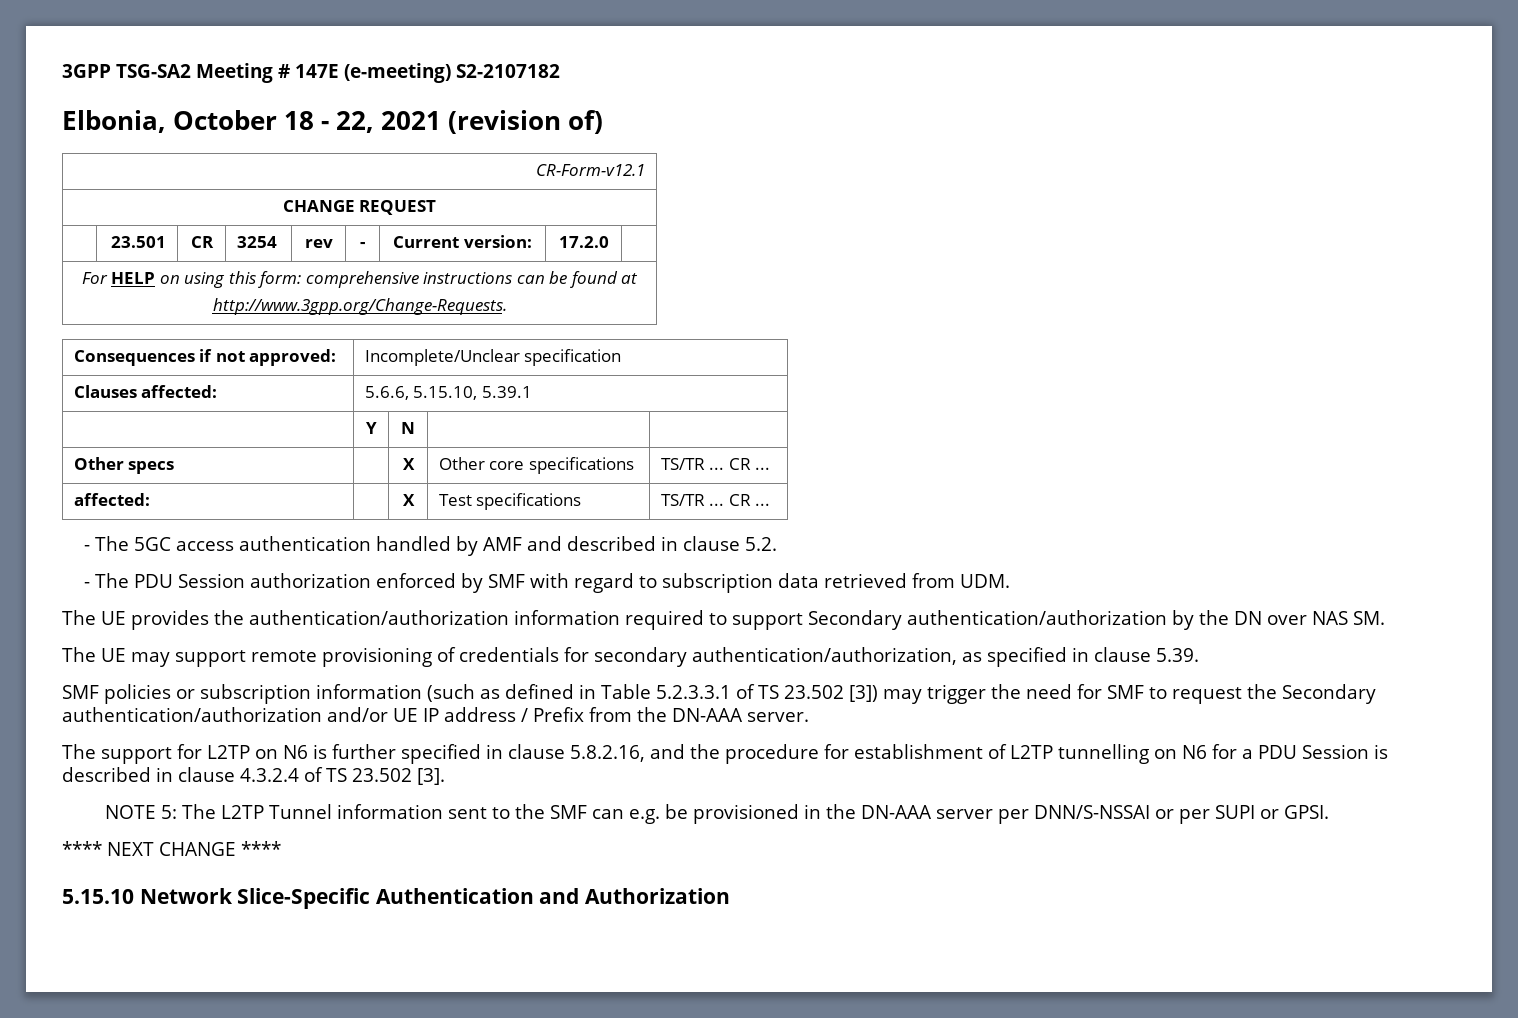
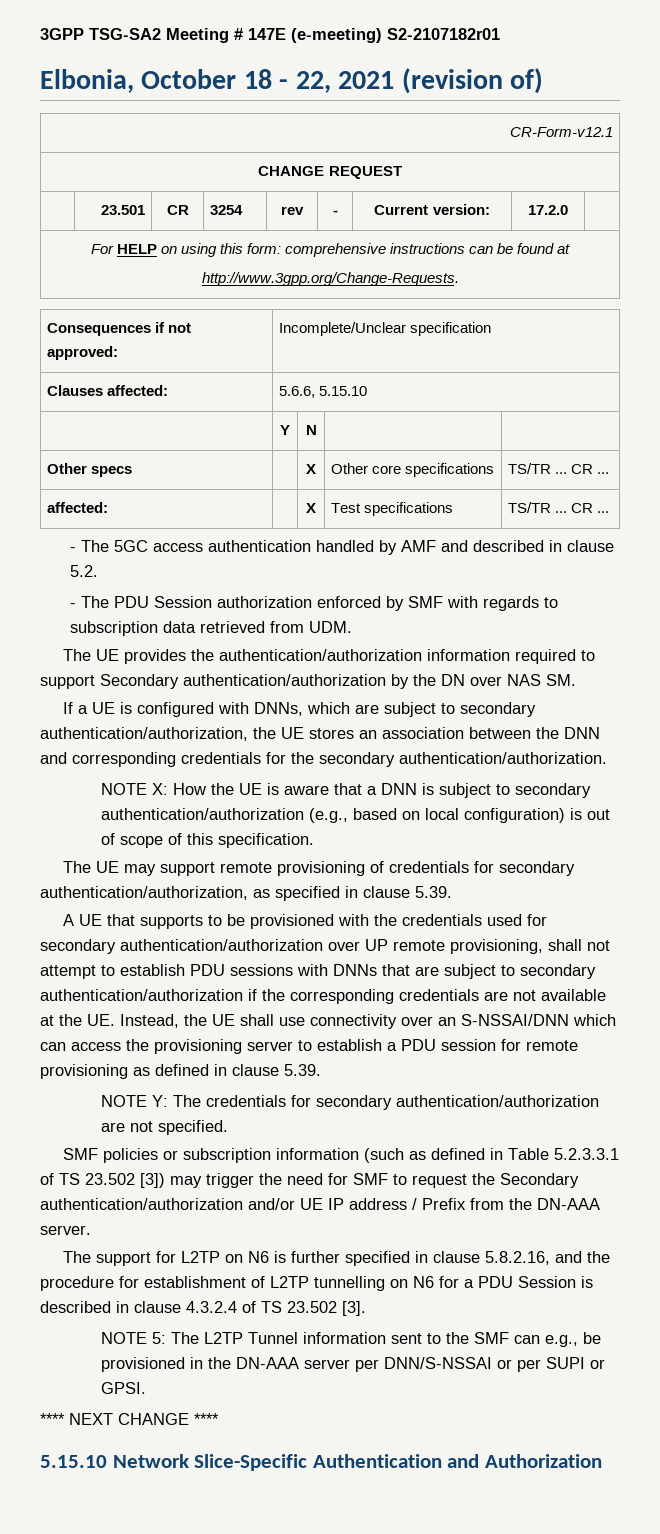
[456,64,560,78] S2-2107182 -> [387,28,500,40] S2-2107182r01
[413,386,532,400] 5.15.10, 5.39.1 -> [319,386,368,396] 5.15.10
[573,573,634,593] regard -> [483,596,540,611] regards
(1385, 618) none -> [62,702,536,717] [40,727,600,741] [40,752,607,767] [100,783,591,798] [100,808,610,823] [100,833,314,848] // If a UE is configured with DNNs, which are subject to secondary authentication/authorization, the UE stores an association between the DNN and corresponding credentials for the secondary authentication/authorization. // NOTE X: How the UE is aware that a DNN is subject to secondary authentication/authorization (e.g., based on local configuration) is out of scope of this specification.
(1199, 655) none -> [62,914,547,929] [40,939,610,954] [40,964,596,979] [40,989,606,1004] [40,1014,616,1029] [40,1039,578,1054] [40,1064,321,1079] [100,1095,599,1110] [100,1120,228,1135] // A UE that supports to be provisioned with the credentials used for secondary authentication/authorization over UP remote provisioning, shall not attempt to establish PDU sessions with DNNs that are subject to secondary authentication/authorization if the corresponding credentials are not available at the UE. Instead, the UE shall use connectivity over an S-NSSAI/DNN which can access the provisioning server to establish a PDU session for remote provisioning as defined in clause 5.39. // NOTE Y: The credentials for secondary authentication/authorization are not specified.
[629,809,661,824] e.g. -> [544,1335,578,1347] e.g.,

